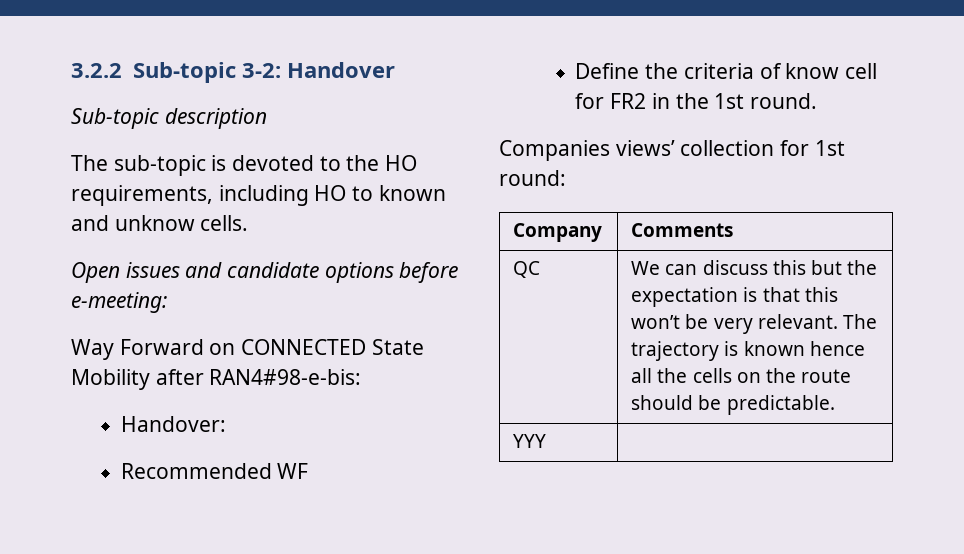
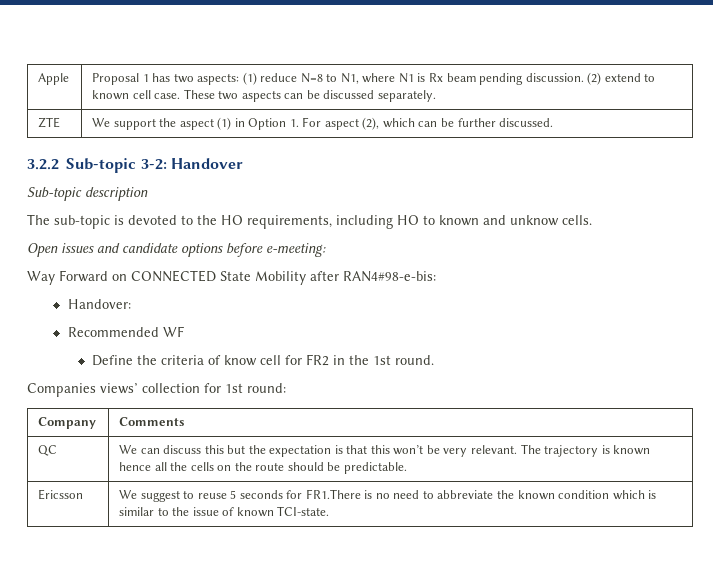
(71, 70) none -> [38,73,70,85] [92,72,656,85] [92,89,436,102] [38,117,61,128] [92,117,554,130] Apple | Proposal 1 has two aspects: (1) reduce N=8 to N1, where N1 is Rx beam pending discussion. (2) extend to known cell case. These two aspects can be discussed separately. // ZTE | We support the aspect (1) in Option 1. For aspect (2), which can be further discussed. //
[513,434,547,448] YYY | -> [38,489,84,500] [119,489,657,502] [119,506,330,517] Ericsson | We suggest to reuse 5 seconds for FR1.There is no need to abbreviate the known condition which is similar to the issue of known TCI-state.

